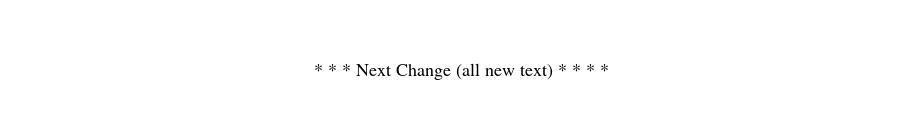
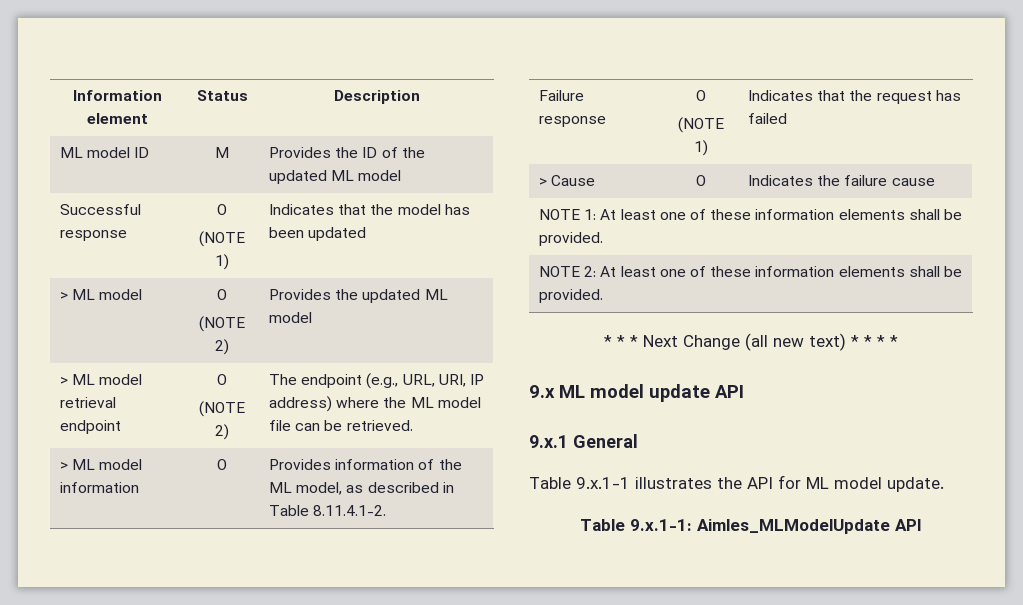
(314, 70) none -> [73,90,162,101] [87,113,148,124] [196,90,248,101] [333,90,420,104] [60,147,150,158] [215,147,229,158] [269,147,425,158] [269,170,402,184] [60,204,142,215] [60,230,128,241] [217,204,227,215] [199,231,245,247] [215,254,229,270] [269,204,470,215] [269,227,367,241] [60,289,143,300] [217,289,227,300] [199,316,245,332] [215,339,229,355] [269,289,448,303] [269,312,313,323] [60,374,143,385] [60,397,117,408] [60,420,122,434] [217,374,227,385] [199,401,245,417] [215,424,229,440] [269,373,484,389] [269,396,481,412] [269,420,413,431] [60,459,143,470] [60,482,140,493] [217,459,227,470] [269,459,462,470] [269,482,454,495] [269,505,387,516] [539,90,585,101] [539,116,607,127] [696,90,706,101] [678,117,724,133] [694,140,708,156] [748,90,961,104] [748,113,788,124] [539,175,596,186] [696,175,706,186] [748,175,935,186] [539,209,962,220] [539,232,604,246] [539,266,962,277] [539,289,604,303] Information element | Status | Description // ML model ID | M | Provides the ID of the updated ML model // Successful response | O // (NOTE 1) | Indicates that the model has been updated // > ML model | O // (NOTE 2) | Provides the updated ML model // > ML model retrieval endpoint | O // (NOTE 2) | The endpoint (e.g., URL, URI, IP address) where the ML model file can be retrieved. // > ML model information | O | Provides information of the ML model, as described in Table 8.11.4.1-2. // Failure response | O // (NOTE 1) | Indicates that the request has failed // > Cause | O | Indicates the failure cause // NOTE 1: At least one of these information elements shall be provided. // NOTE 2: At least one of these information elements shall be provided. //
(609, 70) none -> [529,384,744,402] [529,434,638,448] [529,475,944,492] [580,519,922,534] // 9.x ML model update API // 9.x.1 General // Table 9.x.1-1 illustrates the API for ML model update. // Table 9.x.1-1: Aimles_MLModelUpdate API

